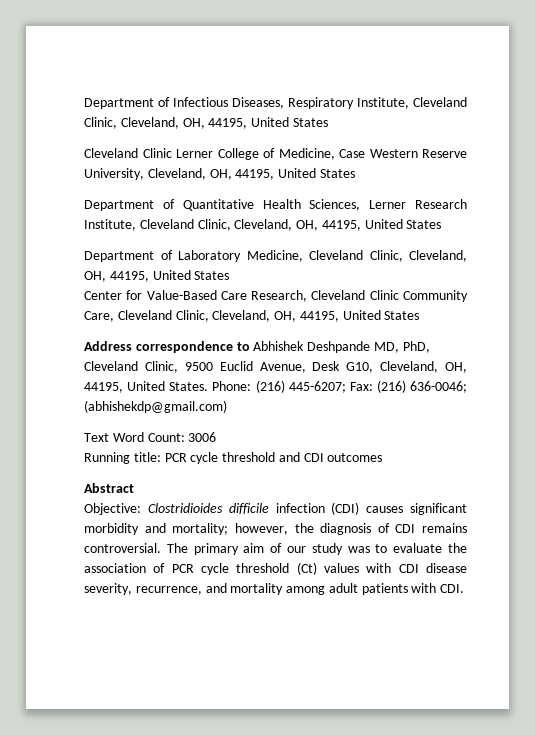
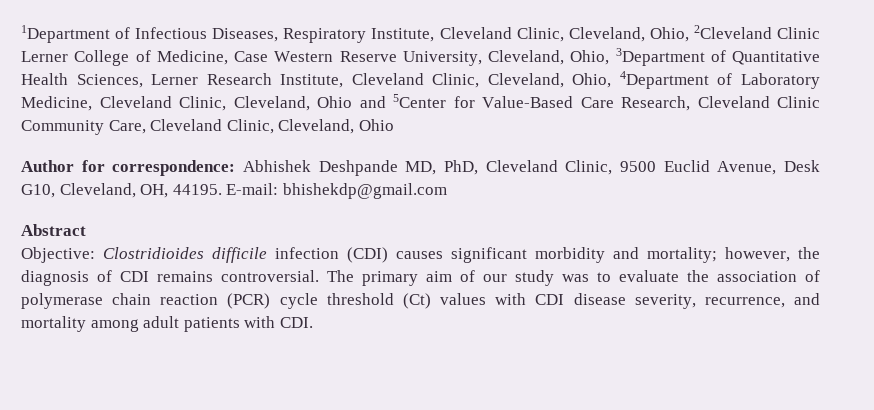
[84,98,154,109] Department -> [21,25,110,43] 1Department
[182,117,328,129] [84,148,138,158] OH, 44195, United States // Cleveland -> [649,25,772,42] Ohio, 2Cleveland
[209,168,355,180] [84,200,154,211] OH, 44195, United States // Department -> [570,48,705,66] Ohio, 3Department
[296,219,442,231] [84,251,154,262] OH, 44195, United States // Department -> [572,71,709,89] Ohio, 4Department
[84,270,230,282] [84,291,122,300] OH, 44195, United States // Center -> [317,94,446,108] Ohio and 5Center
[274,310,420,322] [84,341,250,353] OH, 44195, United States // Address correspondence to -> [358,119,394,131] [21,160,236,176] Ohio // Author for correspondence:
[84,380,467,393] [84,400,227,413] [84,432,217,442] [84,452,383,464] 44195, United States. Phone: (216) 445-6207; Fax: (216) 636-0046; (abhishekdp@gmail.com) // Text Word Count: 3006 // Running title: PCR cycle threshold and CDI outcomes -> [172,183,447,199] 44195. E-mail: bhishekdp@gmail.com
[171,564,194,573] PCR -> [21,293,271,309] polymerase chain reaction (PCR)

